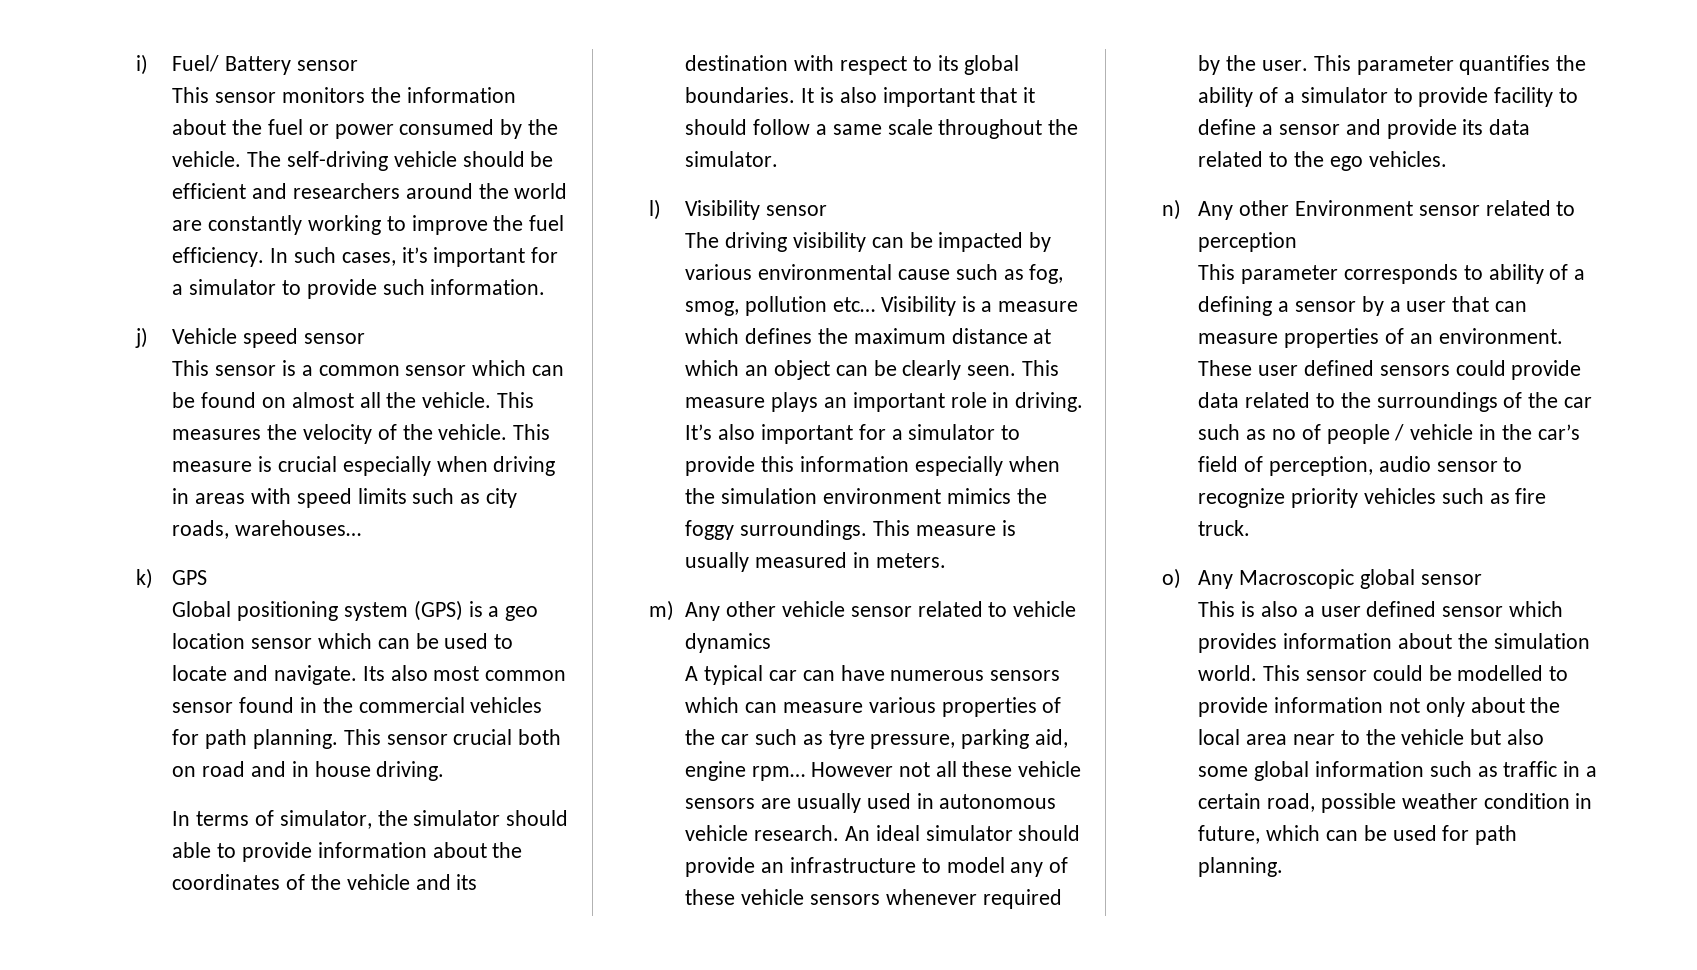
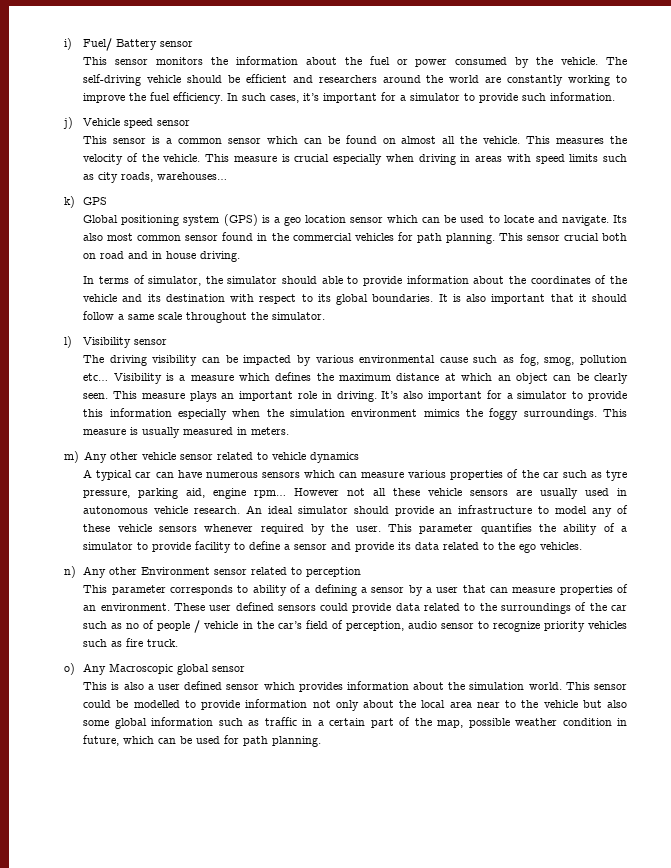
[1267,793,1316,812] road, -> [370,717,464,728] part of the map,

